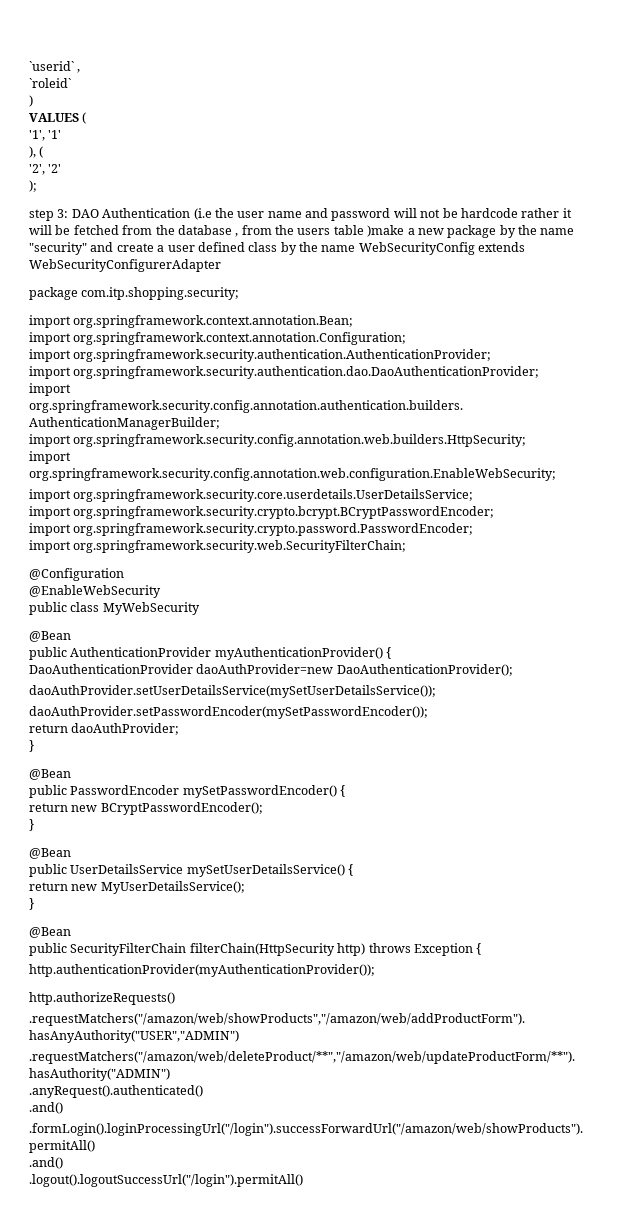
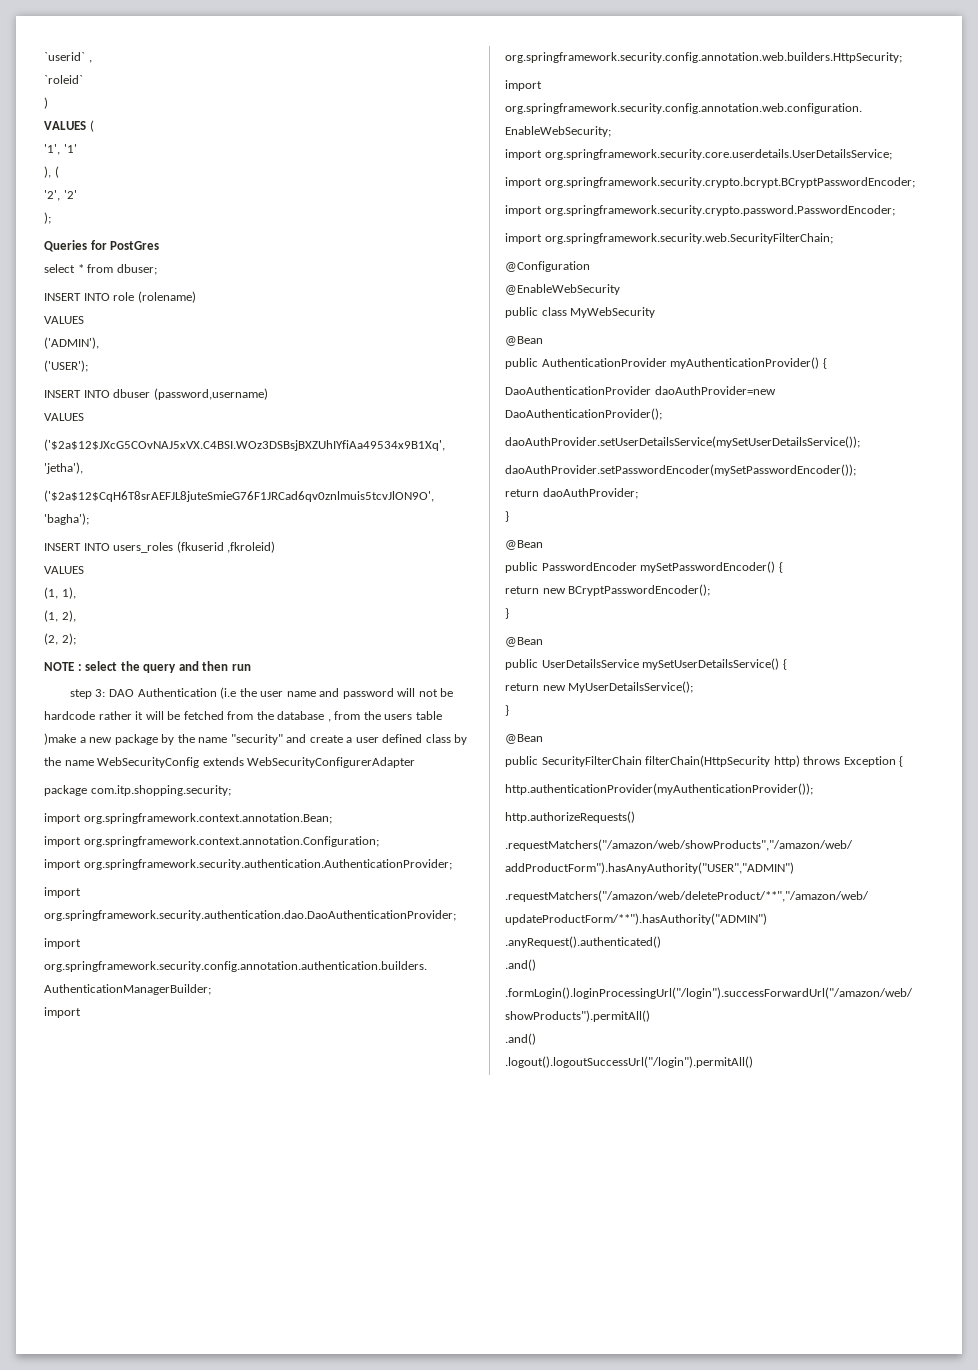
(37, 186) none -> [44,240,160,252] [44,264,157,275] [44,291,196,303] [44,316,84,324] [44,337,99,349] [44,360,88,372] [44,388,268,400] [44,413,84,421] [44,439,445,451] [44,462,83,474] [44,490,434,502] [44,513,89,525] [44,541,276,553] [44,566,84,574] [44,587,76,599] [44,610,76,622] [44,633,76,645] [44,661,251,673] // Queries for PostGres // select * from dbuser; // INSERT INTO role (rolename) // VALUES // ('ADMIN'), // ('USER'); // INSERT INTO dbuser (password,username) // VALUES // ('$2a$12$JXcG5COvNAJ5xVX.C4BSI.WOz3DSBsjBXZUhIYfiAa49534x9B1Xq', 'jetha'), // ('$2a$12$CqH6T8srAEFJL8juteSmieG76F1JRCad6qv0znlmuis5tcvJlON9O', 'bagha'); // INSERT INTO users_roles (fkuserid ,fkroleid) // VALUES // (1, 1), // (1, 2), // (2, 2); // NOTE : select the query and then run

